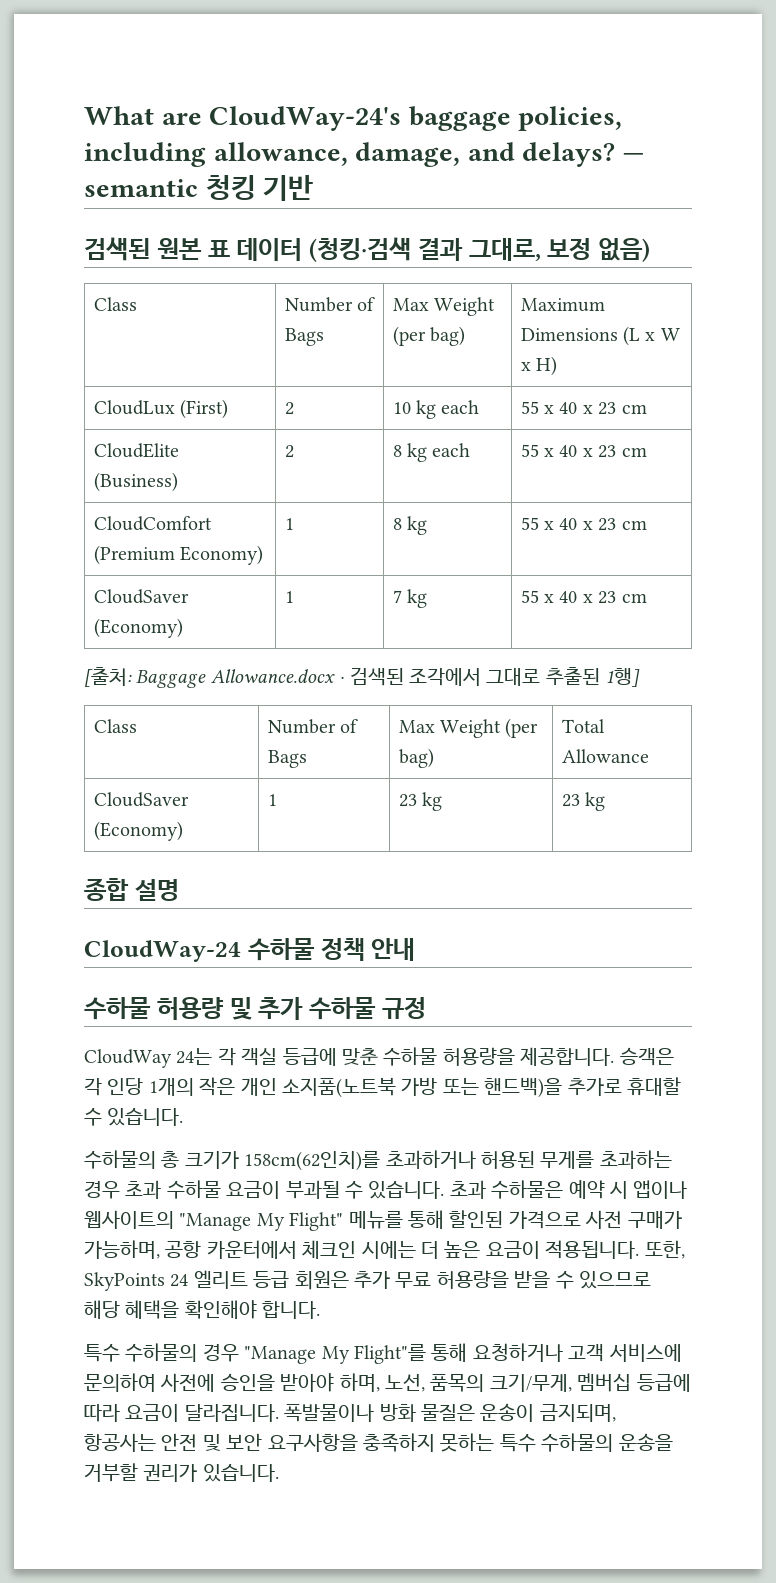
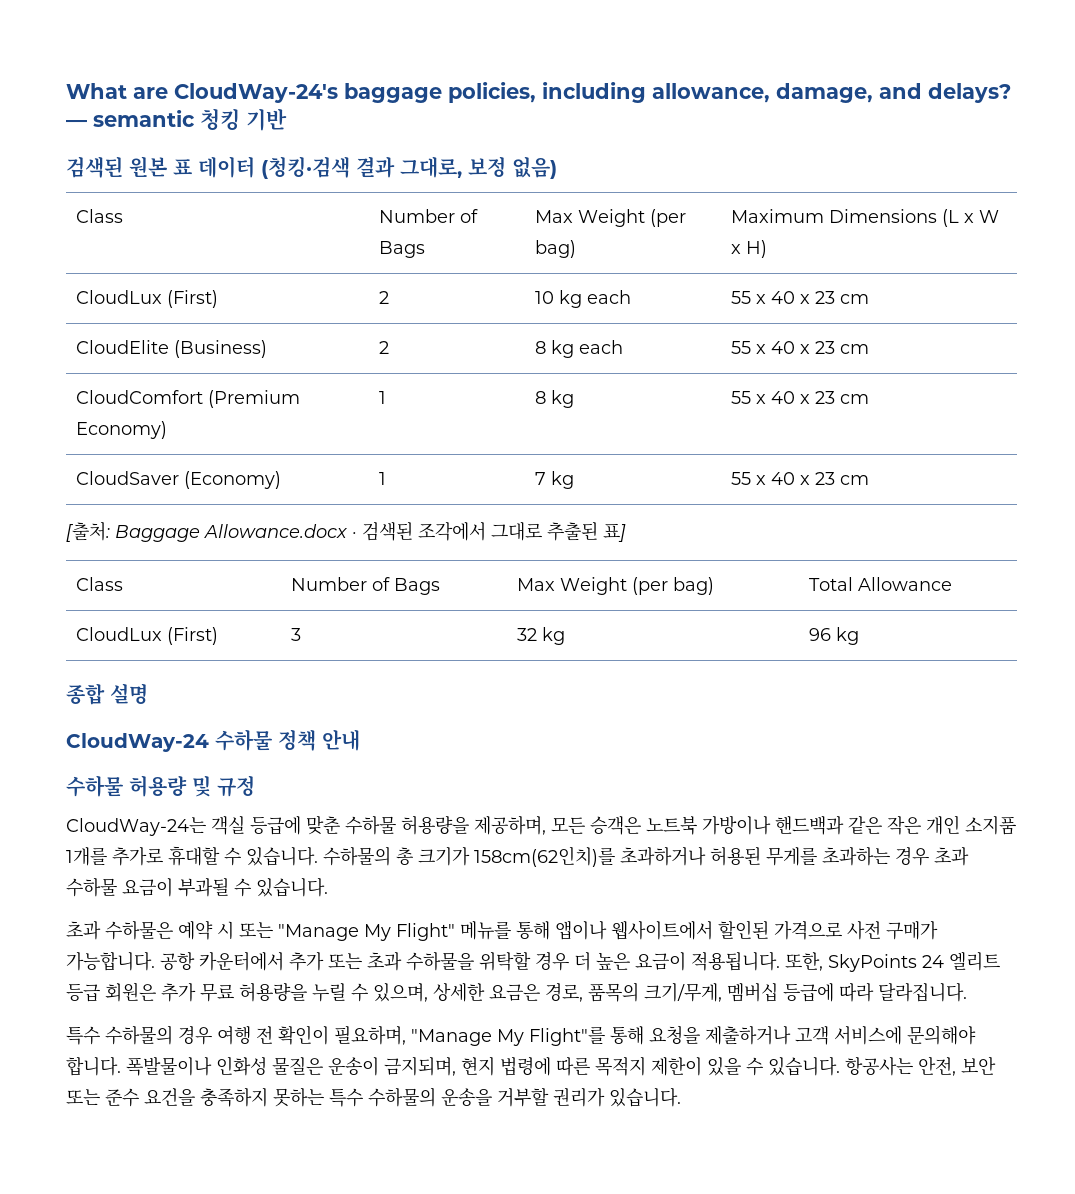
[605,667,641,687] 1행] -> [603,523,626,542] 표]
[93,792,189,807] [93,821,183,841] [267,794,277,806] [398,792,443,811] [561,794,580,807] CloudSaver (Economy) | 1 | 23 kg | 23 -> [75,627,218,645] [290,628,301,641] [516,627,565,645] [808,628,831,641] CloudLux (First) | 3 | 32 kg | 96
[258,997,376,1020] 추가 수하물 -> (211, 786) none
[84,1048,236,1068] CloudWay 24는 각 -> [66,817,206,836] CloudWay-24는
[520,1047,674,1066] [84,1077,563,1098] 제공합니다. 승객은 각 인당 1개의 작은 개인 소지품(노트북 가방 또는 핸드백)을 -> [474,815,1016,835] [66,847,107,866] 제공하며, 모든 승객은 노트북 가방이나 핸드백과 같은 작은 개인 소지품 1개를
(184, 1117) // -> (318, 856) none
(445, 1190) none -> (328, 887) //
[633,1180,688,1199] [84,1210,174,1229] 앱이나 웹사이트의 -> [239,922,273,938] 또는
(444, 1219) none -> [555,920,713,940] 앱이나 웹사이트에서
[84,1240,160,1259] 가능하며, -> [66,951,155,971] 가능합니다.
[302,1240,416,1259] 체크인 시에는 -> [289,952,569,971] 추가 또는 초과 수하물을 위탁할 경우
[514,1271,651,1289] [84,1300,321,1319] [84,1343,682,1364] [84,1373,425,1392] 받을 수 있으므로 해당 혜택을 확인해야 합니다. // 특수 수하물의 경우 "Manage My Flight"를 통해 요청하거나 고객 서비스에 문의하여 사전에 승인을 받아야 하며, 노선, -> [312,983,583,1002] 누릴 수 있으며, 상세한 요금은 경로,
[125,1404,180,1422] 요금이 -> (874, 992) none
[284,1403,616,1422] [84,1433,358,1452] 폭발물이나 방화 물질은 운송이 금지되며, 항공사는 안전 및 보안 요구사항을 -> [66,1025,976,1046] [66,1056,996,1076] [66,1088,195,1107] // 특수 수하물의 경우 여행 전 확인이 필요하며, "Manage My Flight"를 통해 요청을 제출하거나 고객 서비스에 문의해야 합니다. 폭발물이나 인화성 물질은 운송이 금지되며, 현지 법령에 따른 목적지 제한이 있을 수 있습니다. 항공사는 안전, 보안 또는 준수 요건을

